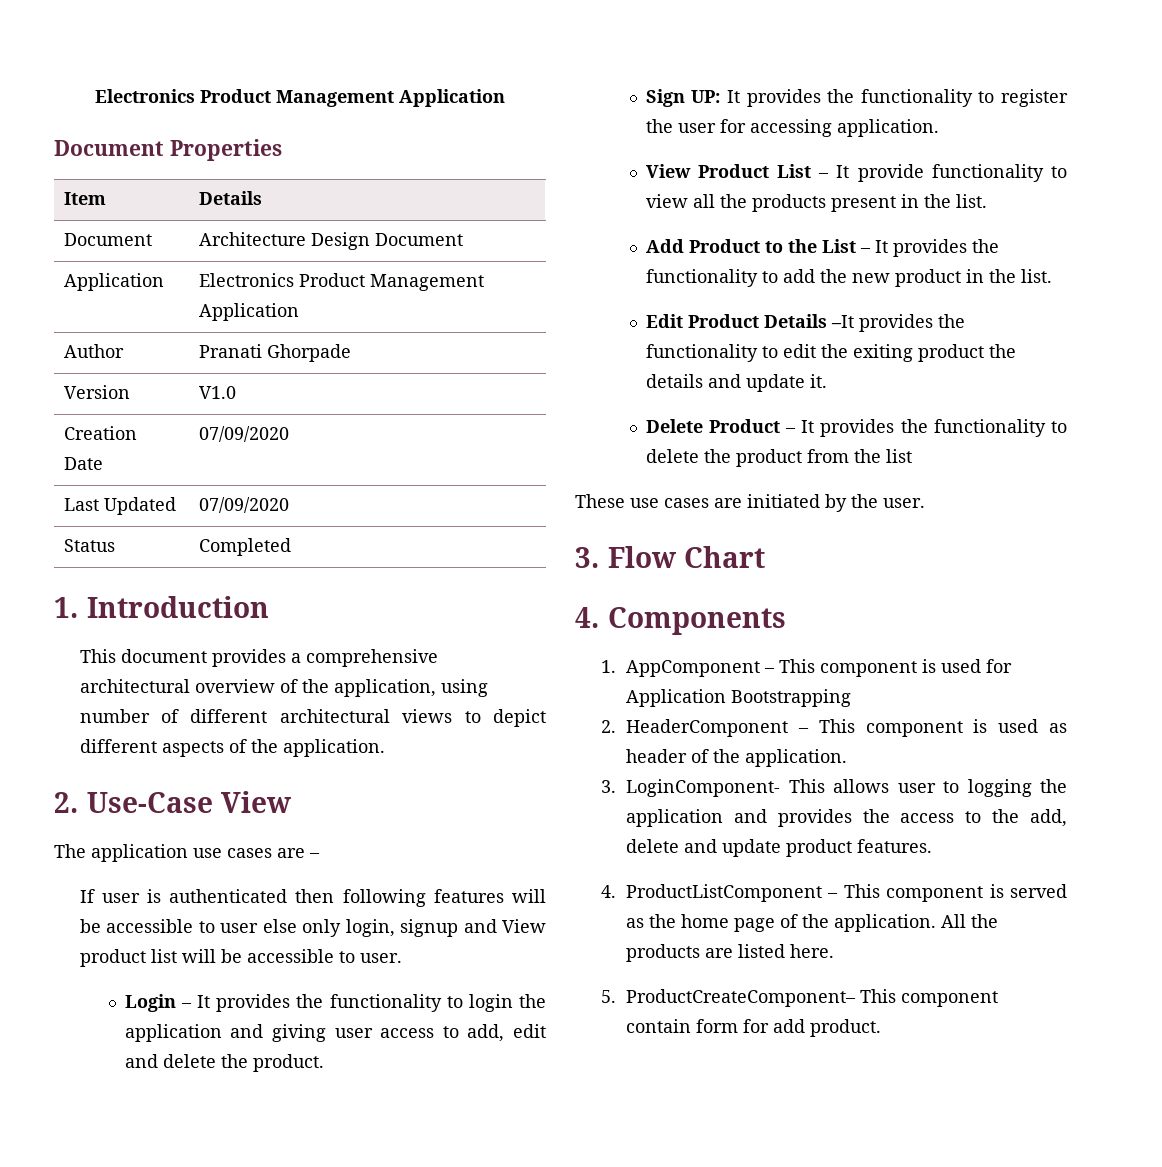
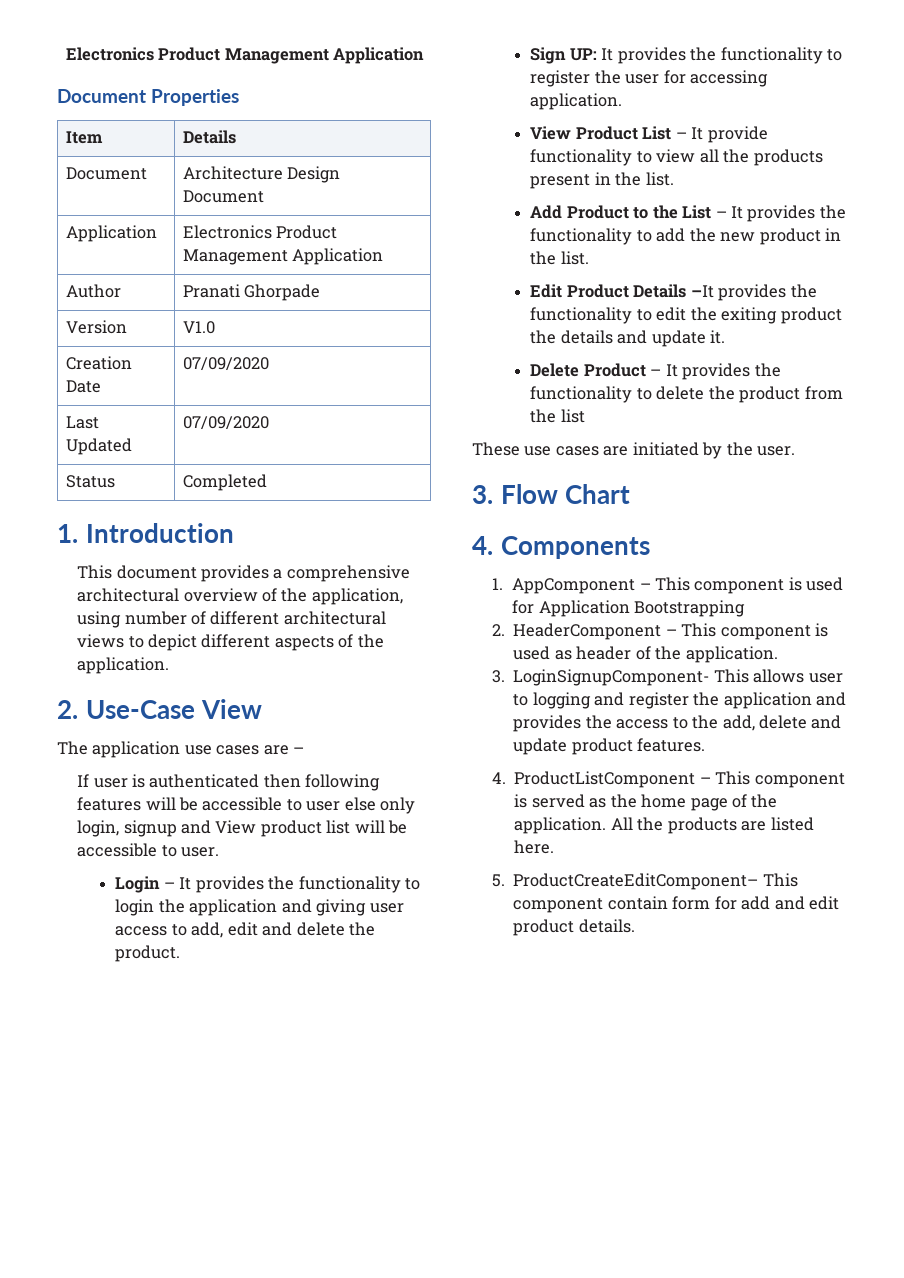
[625,779,780,797] LoginComponent- -> [513,669,710,686] LoginSignupComponent-
(1032, 788) none -> [594,692,689,709] and register
[625,989,856,1007] ProductCreateComponent– -> [513,873,759,890] ProductCreateEditComponent–
[809,1019,881,1037] product. -> [774,896,840,910] [513,919,635,936] and edit product details.

